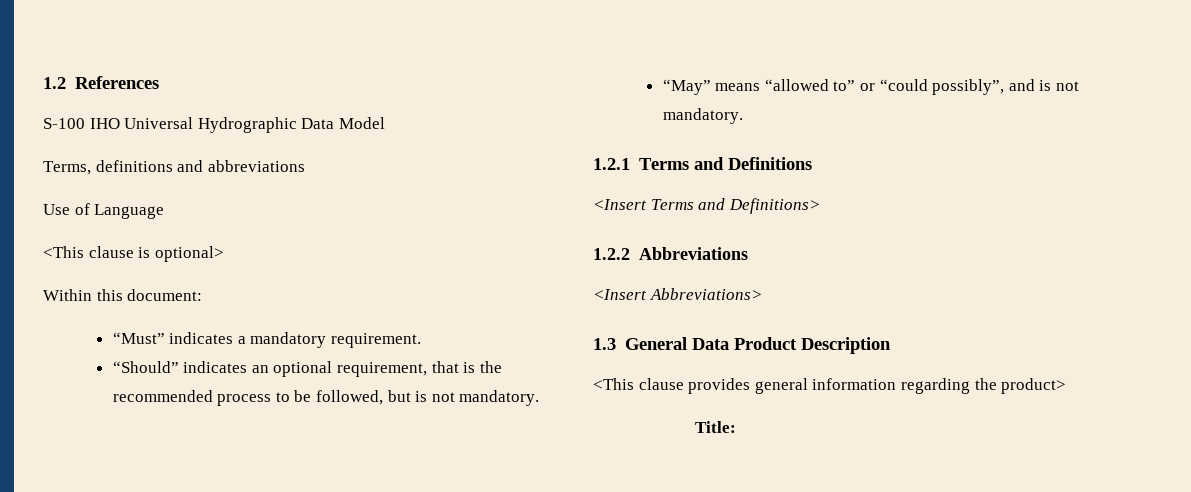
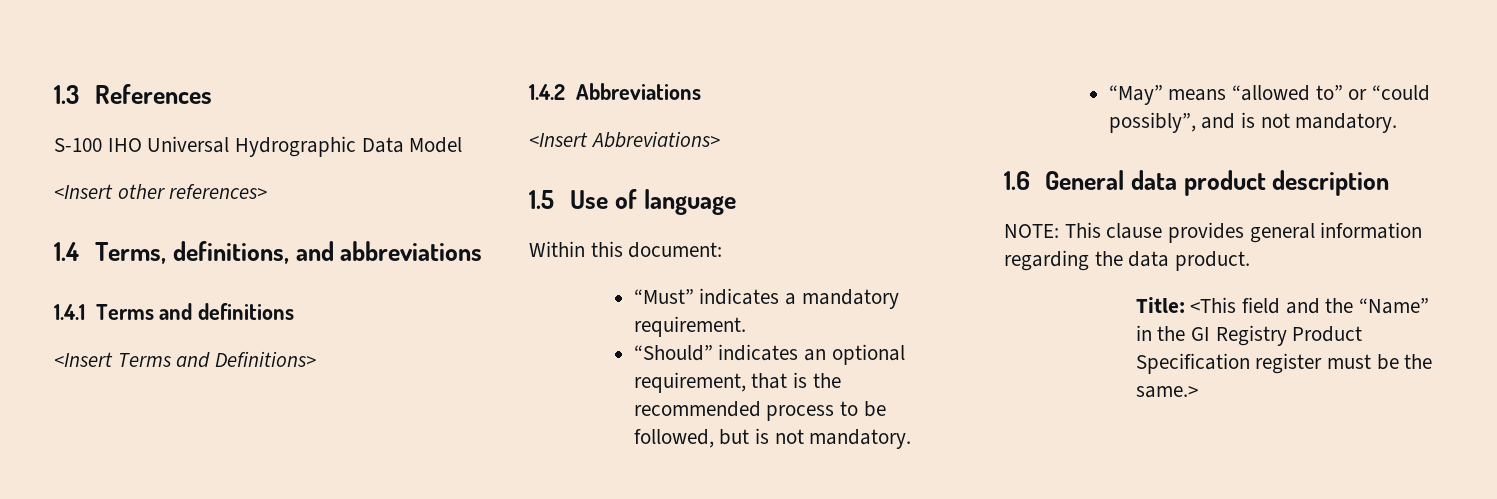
[43,77,66,89] 1.2 -> [54,85,79,104] 1.3
[43,160,305,175] [43,203,165,219] [43,246,224,262] Terms, definitions and abbreviations // Use of Language // <This clause is optional> -> [54,184,268,199] [54,241,483,264] [54,303,295,320] [54,351,317,368] [529,83,701,100] [529,131,720,148] [529,189,736,215] <Insert other references> // 1.4 Terms, definitions, and abbreviations // 1.4.1 Terms and definitions // <Insert Terms and Definitions> // 1.4.2 Abbreviations // <Insert Abbreviations> // 1.5 Use of language
[593,157,812,170] [593,198,820,214] [593,247,748,260] [593,288,762,300] [593,337,891,354] [593,378,634,390] 1.2.1 Terms and Definitions // <Insert Terms and Definitions> // 1.2.2 Abbreviations // <Insert Abbreviations> // 1.3 General Data Product Description // <This -> [1004,170,1390,196] [1004,222,1101,238] 1.6 General data product description // NOTE: This
[1001,378,1067,394] product> -> [1128,251,1251,271] data product.
(736, 427) none -> [1190,297,1430,314] [1135,325,1363,346] [1135,353,1433,374] [1135,386,1198,398] <This field and the “Name” in the GI Registry Product Specification register must be the same.>

